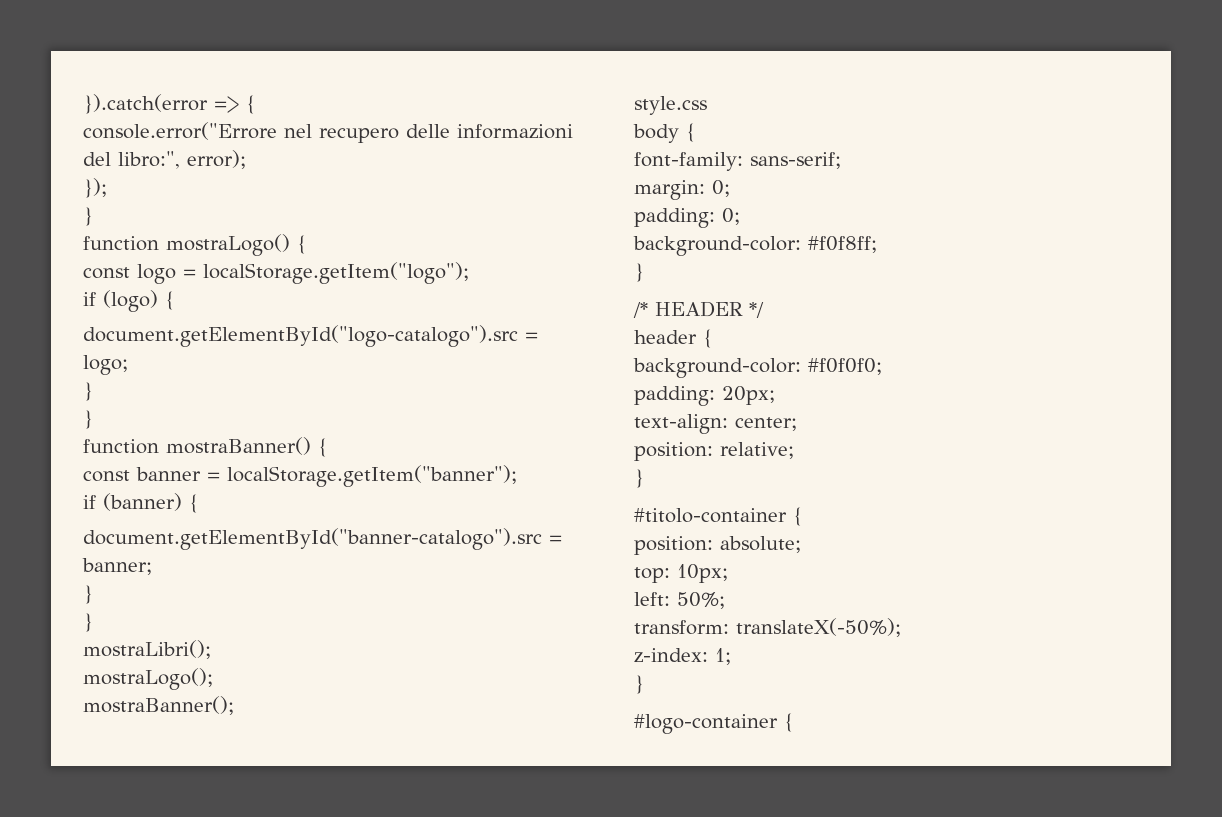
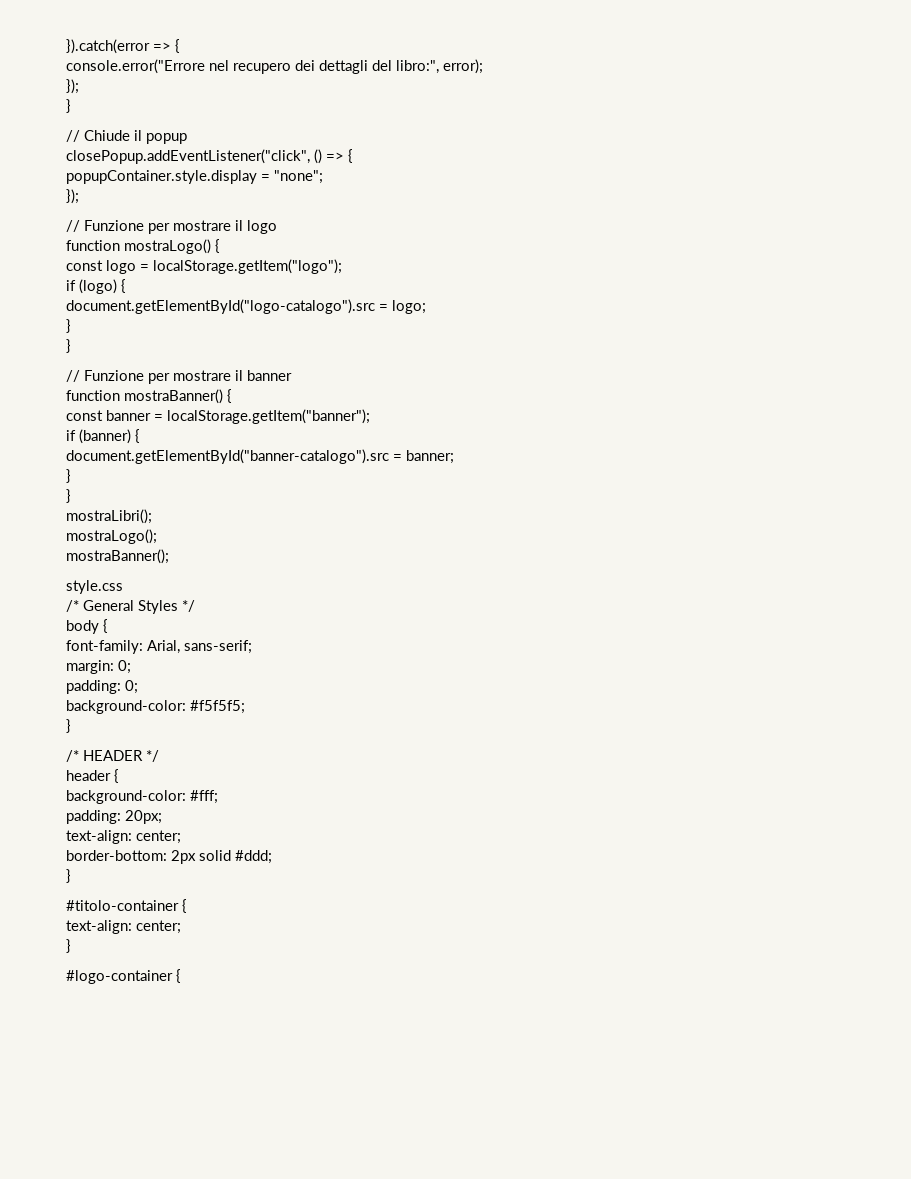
[406,124,573,139] delle informazioni -> [295,60,368,74] dei dettagli
(93, 216) none -> [66,130,187,144] [66,149,353,164] [66,170,323,184] [66,189,79,204] [66,220,277,234] // // Chiude il popup // closePopup.addEventListener("click", () => { // popupContainer.style.display = "none"; // }); // // Funzione per mostrare il logo
(93, 419) none -> [66,370,292,384] // // Funzione per mostrare il banner
(707, 105) none -> [66,600,195,614] // /* General Styles */
(743, 161) none -> [147,640,180,654] Arial,
[808,236,877,253] #f0f8ff; -> [190,700,245,714] #f5f5f5;
[808,358,882,375] #f0f0f0; -> [190,790,218,804] #fff;
[634,442,794,461] position: relative; -> [66,850,272,864] border-bottom: 2px solid #ddd;
[634,536,801,555] [634,564,728,583] [634,592,725,609] [634,618,901,637] [634,648,731,665] position: absolute; // top: 10px; // left: 50%; // transform: translateX(-50%); // z-index: 1; -> [66,920,181,934] text-align: center;

